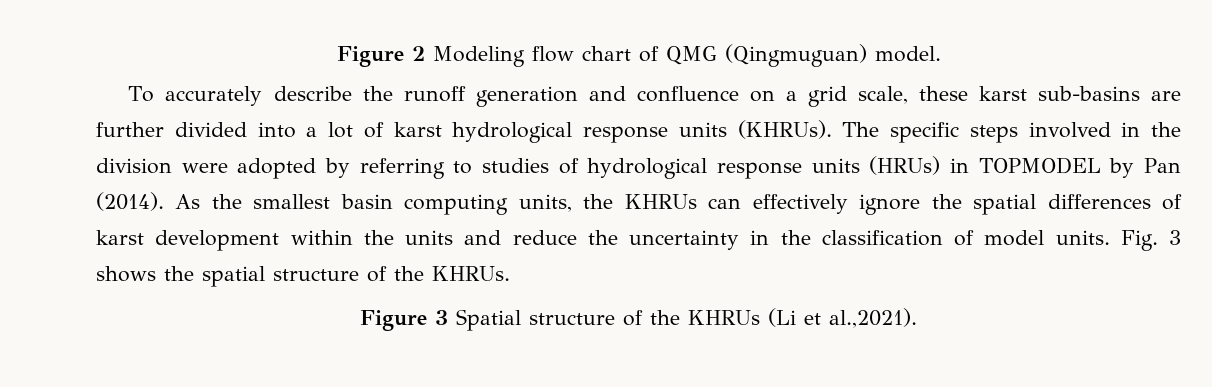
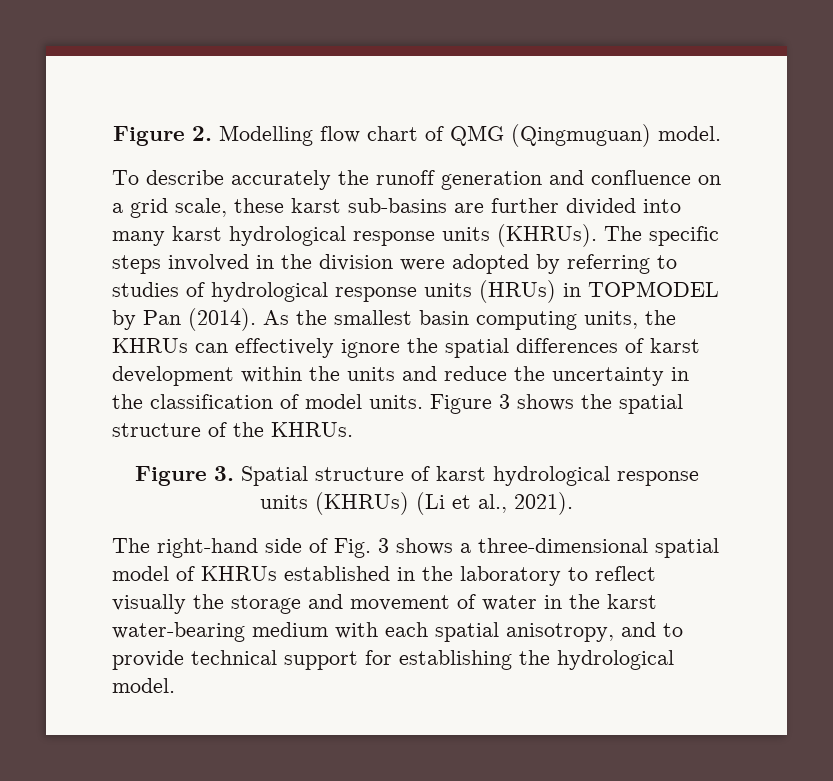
[336,46,525,67] Figure 2 Modeling -> [112,125,313,146] Figure 2. Modelling
[165,86,352,106] accurately describe -> [146,170,331,190] describe accurately
[306,122,384,138] a lot of -> [112,231,165,246] many
[1120,230,1158,251] Fig. -> [430,394,492,414] Figure
[435,310,448,325] 3 -> [213,466,234,481] 3.
[650,308,917,328] the KHRUs (Li et al.,2021). -> [435,466,699,486] [260,492,573,515] [112,538,719,558] [112,566,656,586] [112,594,657,614] [112,622,683,642] [112,650,674,670] [112,678,175,693] karst hydrological response units (KHRUs) (Li et al., 2021). // The right-hand side of Fig. 3 shows a three-dimensional spatial model of KHRUs established in the laboratory to reflect visually the storage and movement of water in the karst water-bearing medium with each spatial anisotropy, and to provide technical support for establishing the hydrological model.

